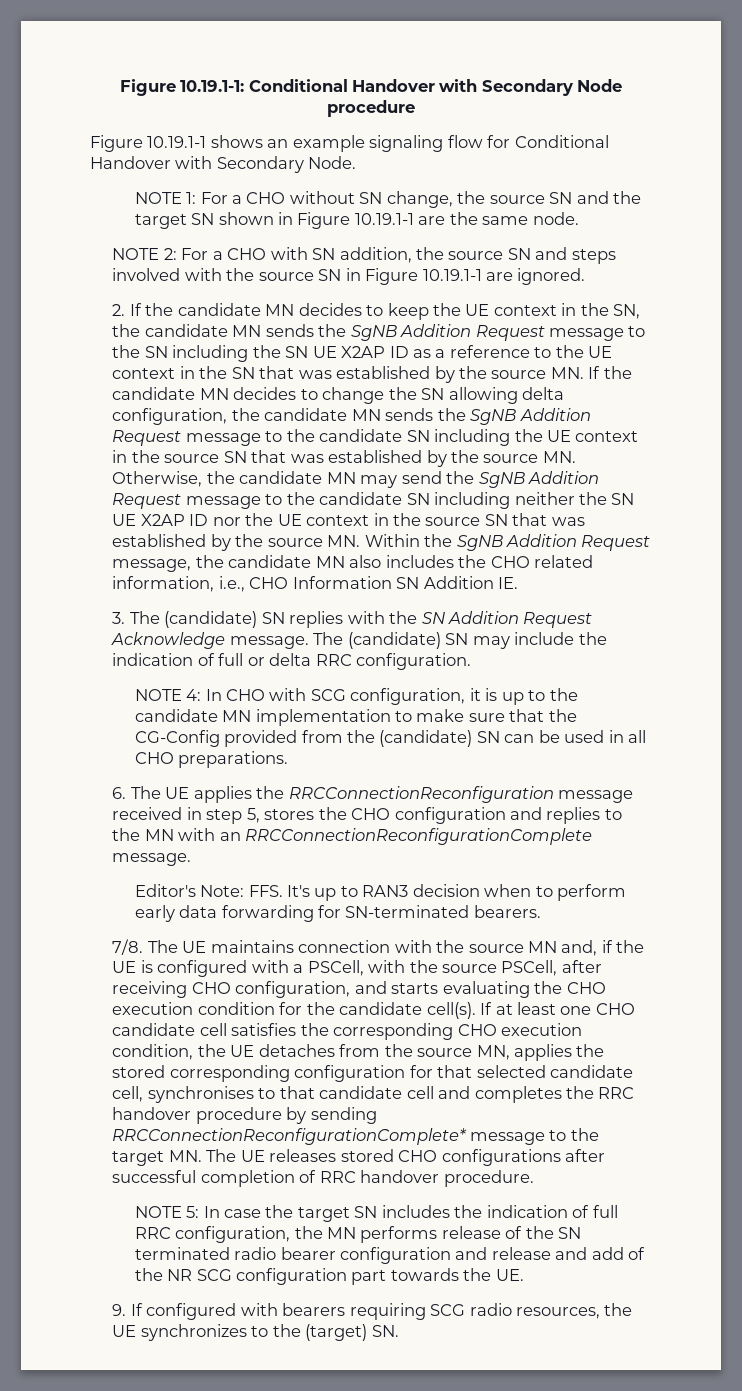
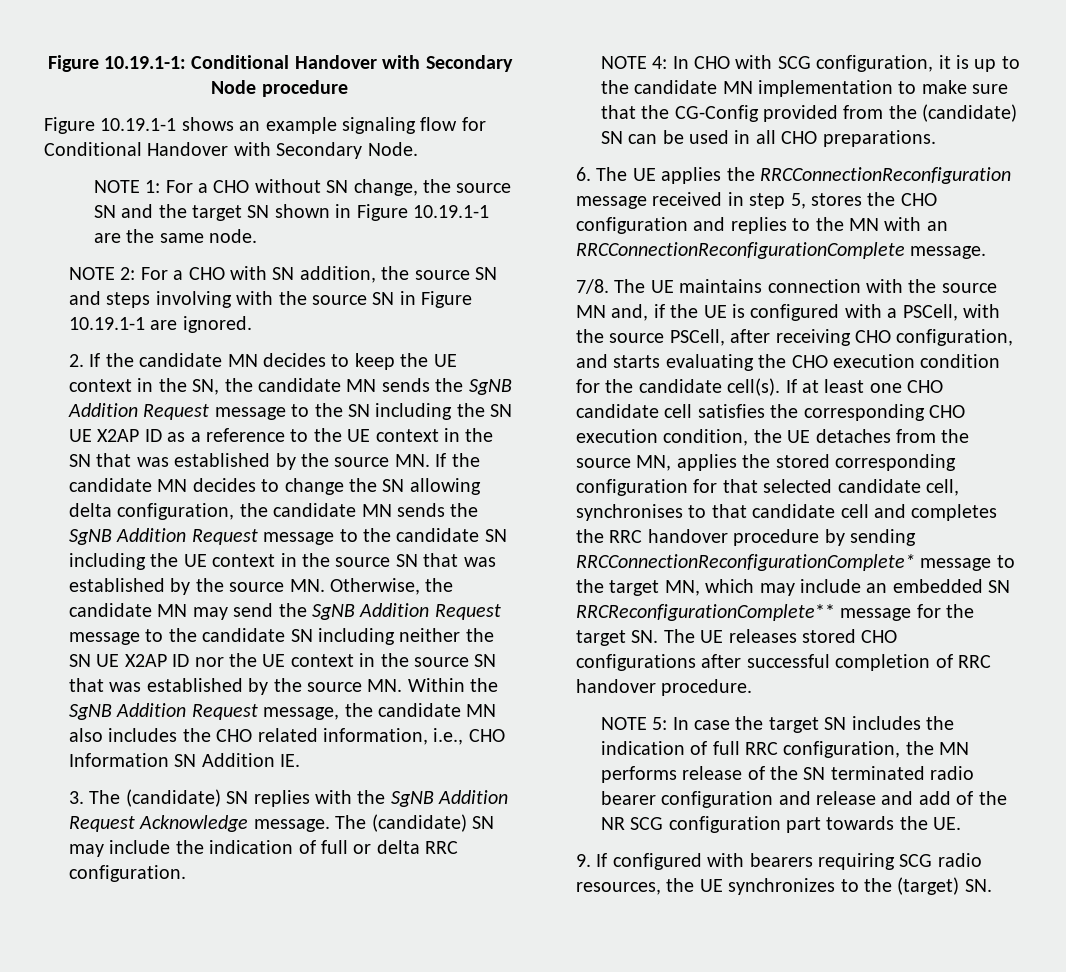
[112,268,181,281] involved -> [155,291,232,308] involving
[421,612,445,624] SN -> [390,791,434,807] SgNB
[134,884,627,901] [134,905,541,922] // Editor's Note: FFS. It's up to RAN3 decision when to perform early data forwarding for SN-terminated bearers. -> (987, 252) none
[168,1150,202,1162] MN. -> [664,579,1011,596] [575,604,975,621] [575,630,659,646] MN, which may include an embedded SN RRCReconfigurationComplete** message for the target SN.

